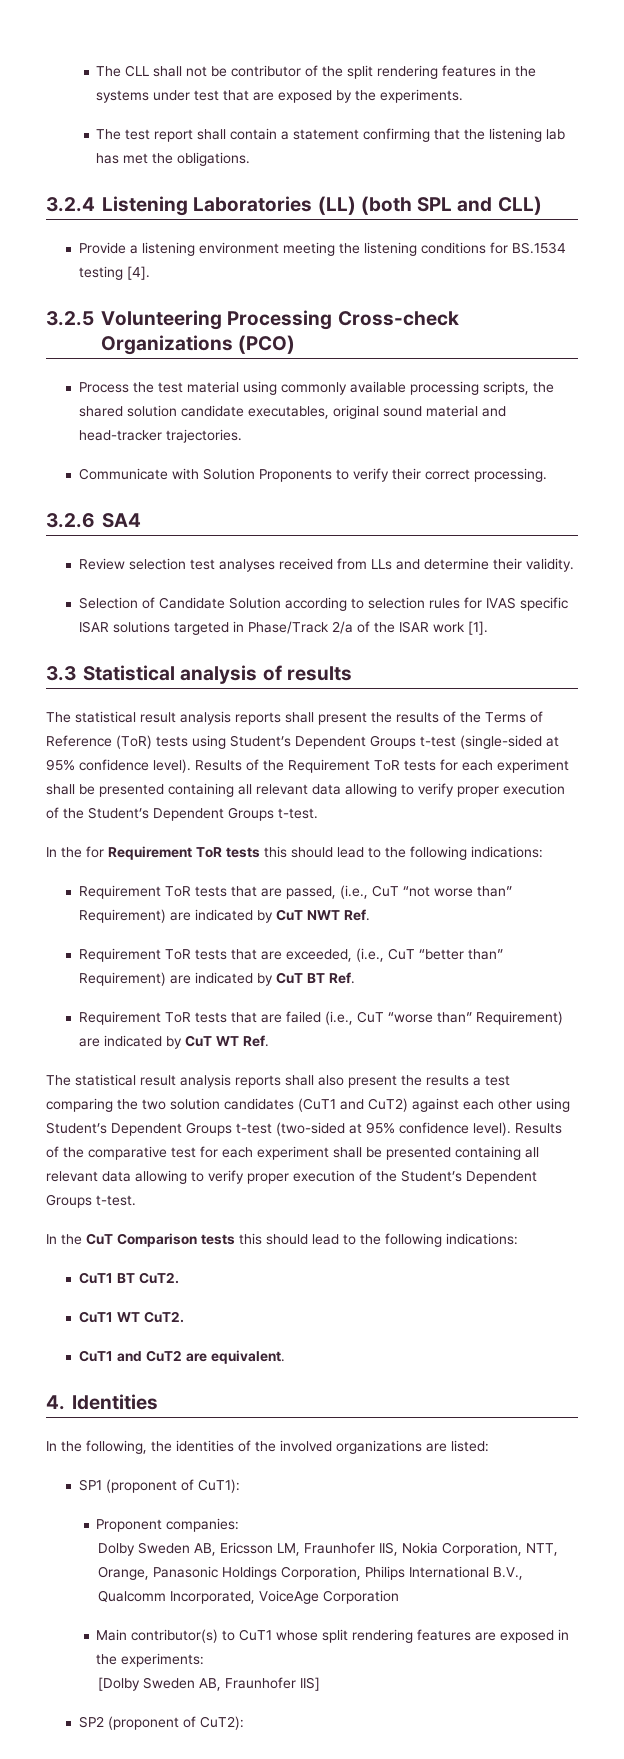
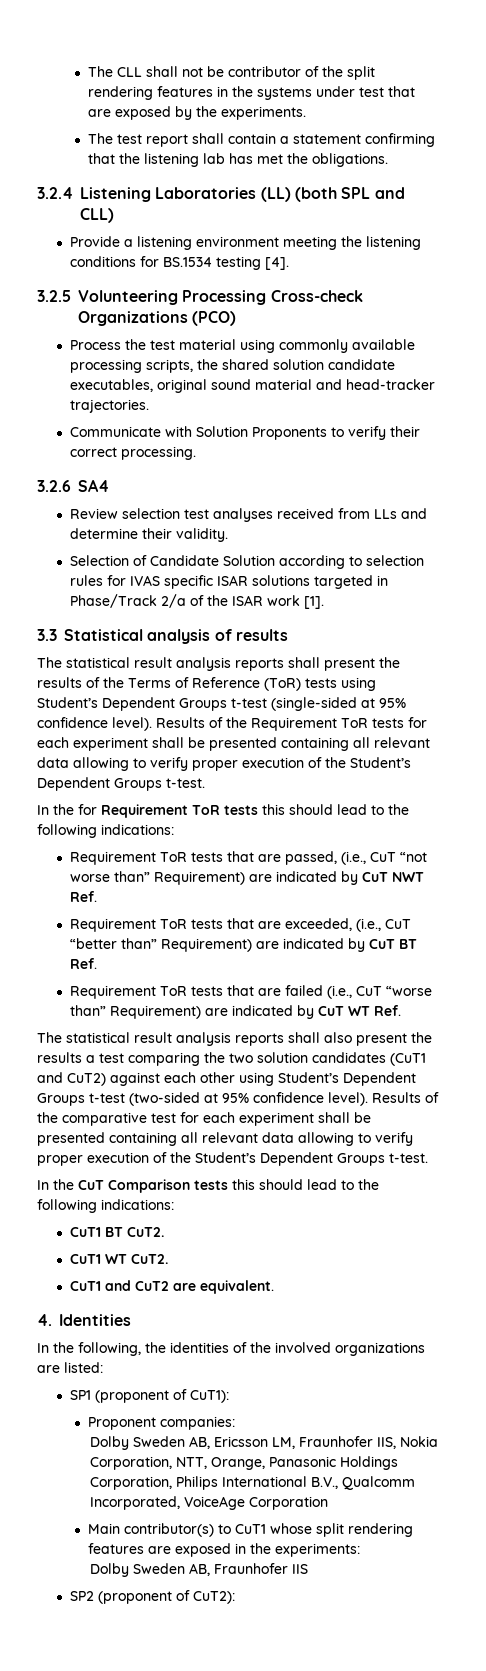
[98,1677,141,1691] [Dolby -> [89,1563,129,1577] Dolby
[300,1677,321,1691] IIS] -> [291,1564,308,1574] IIS

